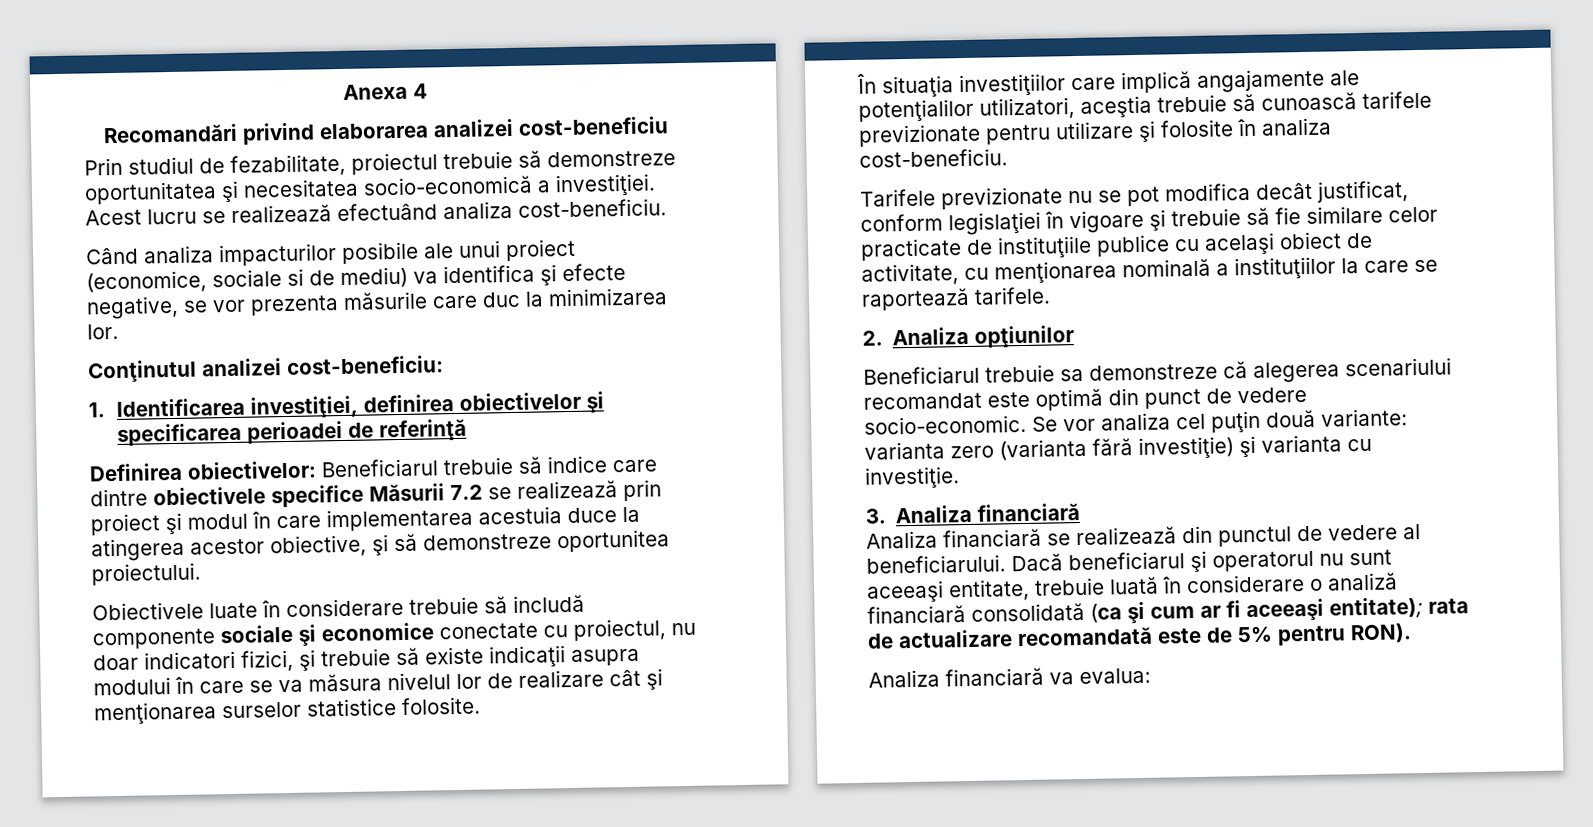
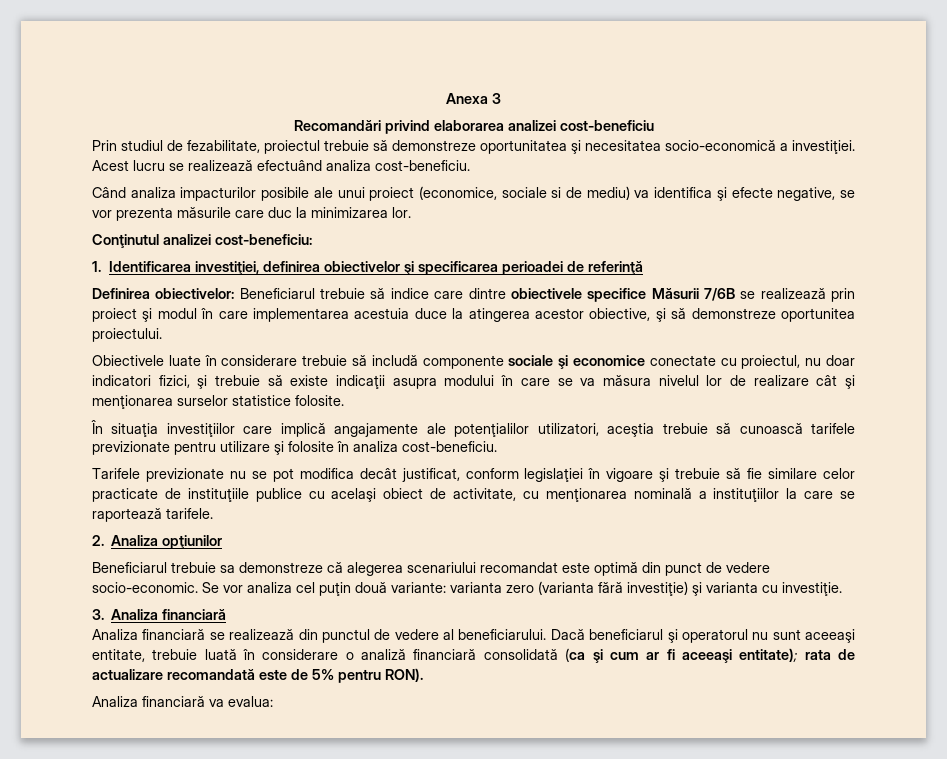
[412,83,428,99] 4 -> [492,93,501,104] 3
[450,484,483,501] 7.2 -> [703,288,735,301] 7/6B

